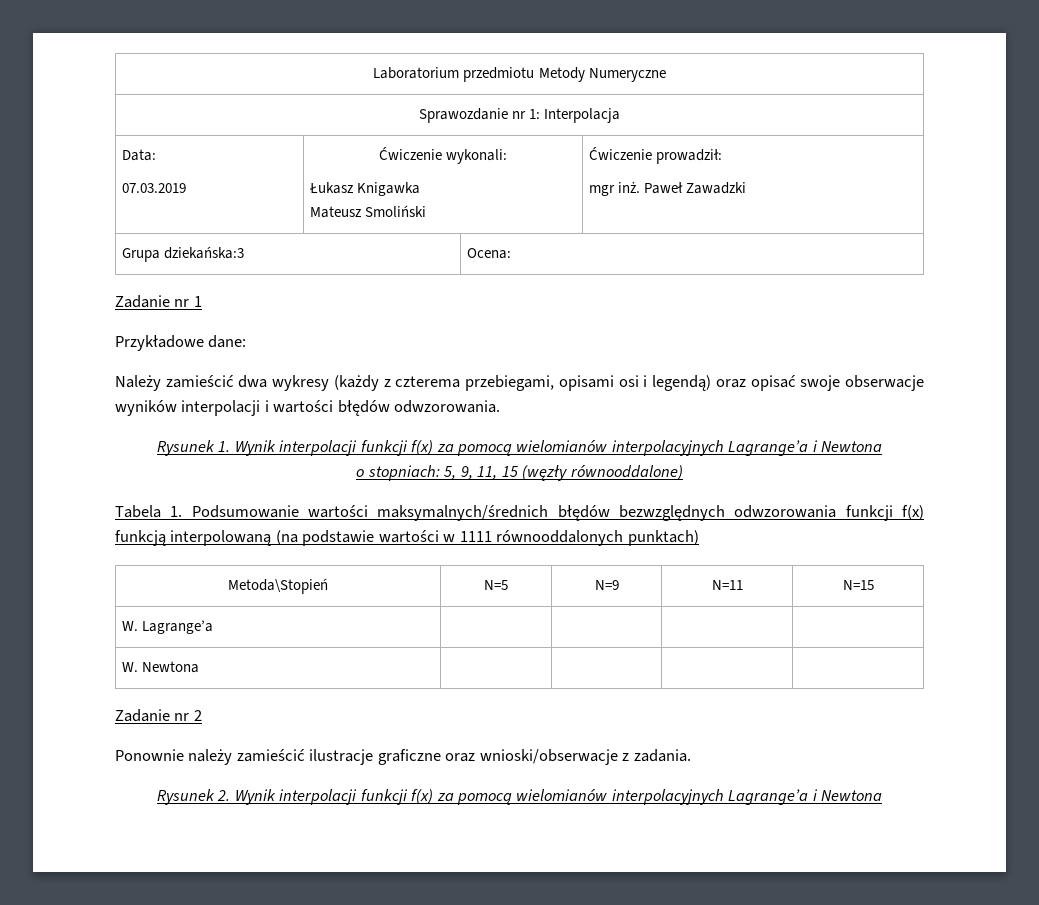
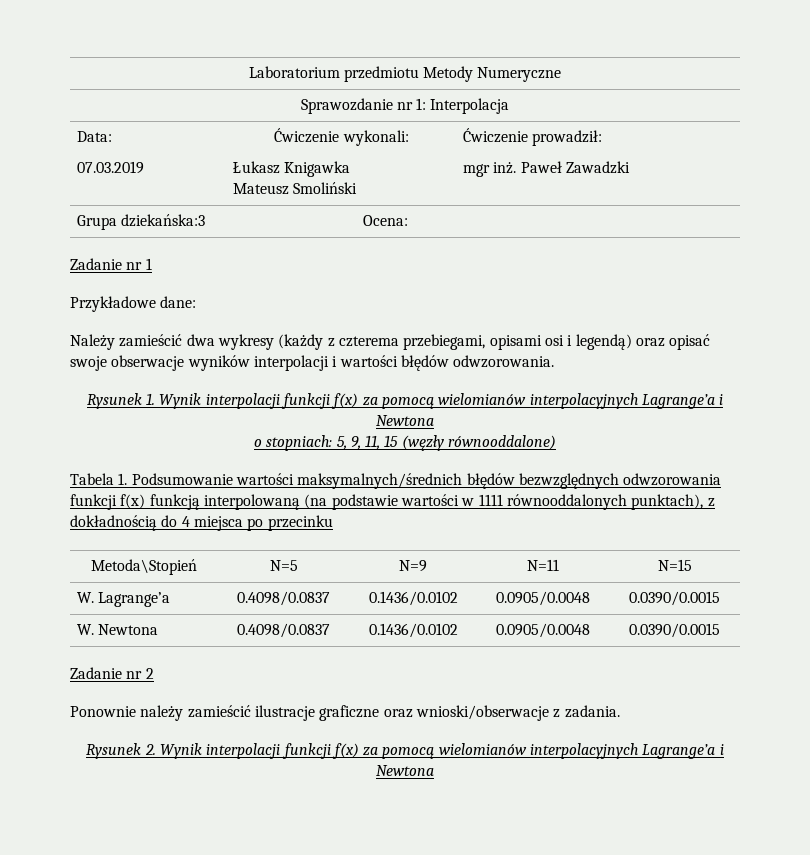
[627,530,699,546] punktach) -> [631,494,715,510] [70,515,333,531] punktach), z dokładnością do 4 miejsca po przecinku
[122,661,200,673] | | | // W. Newtona | | | | -> [237,591,330,606] [368,591,458,606] [496,591,590,606] [629,591,720,606] [77,624,159,635] [237,623,330,638] [368,623,458,638] [496,623,590,638] [629,623,720,638] 0.4098/0.0837 | 0.1436/0.0102 | 0.0905/0.0048 | 0.0390/0.0015 // W. Newtona | 0.4098/0.0837 | 0.1436/0.0102 | 0.0905/0.0048 | 0.0390/0.0015

